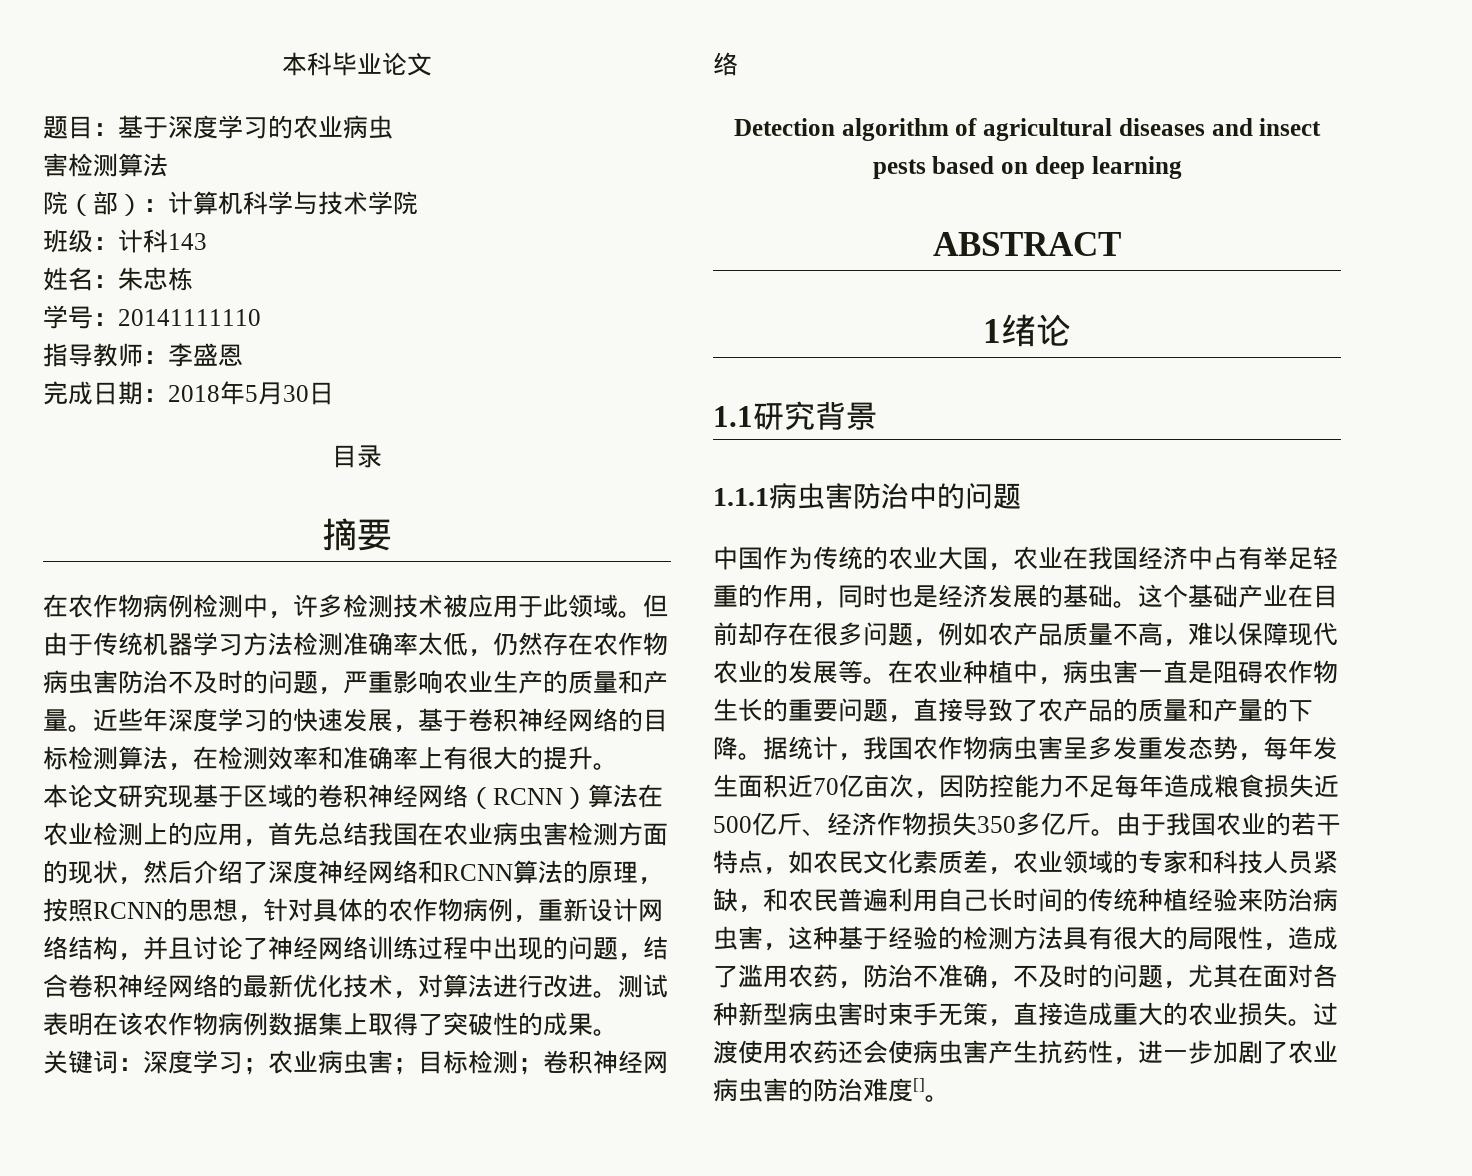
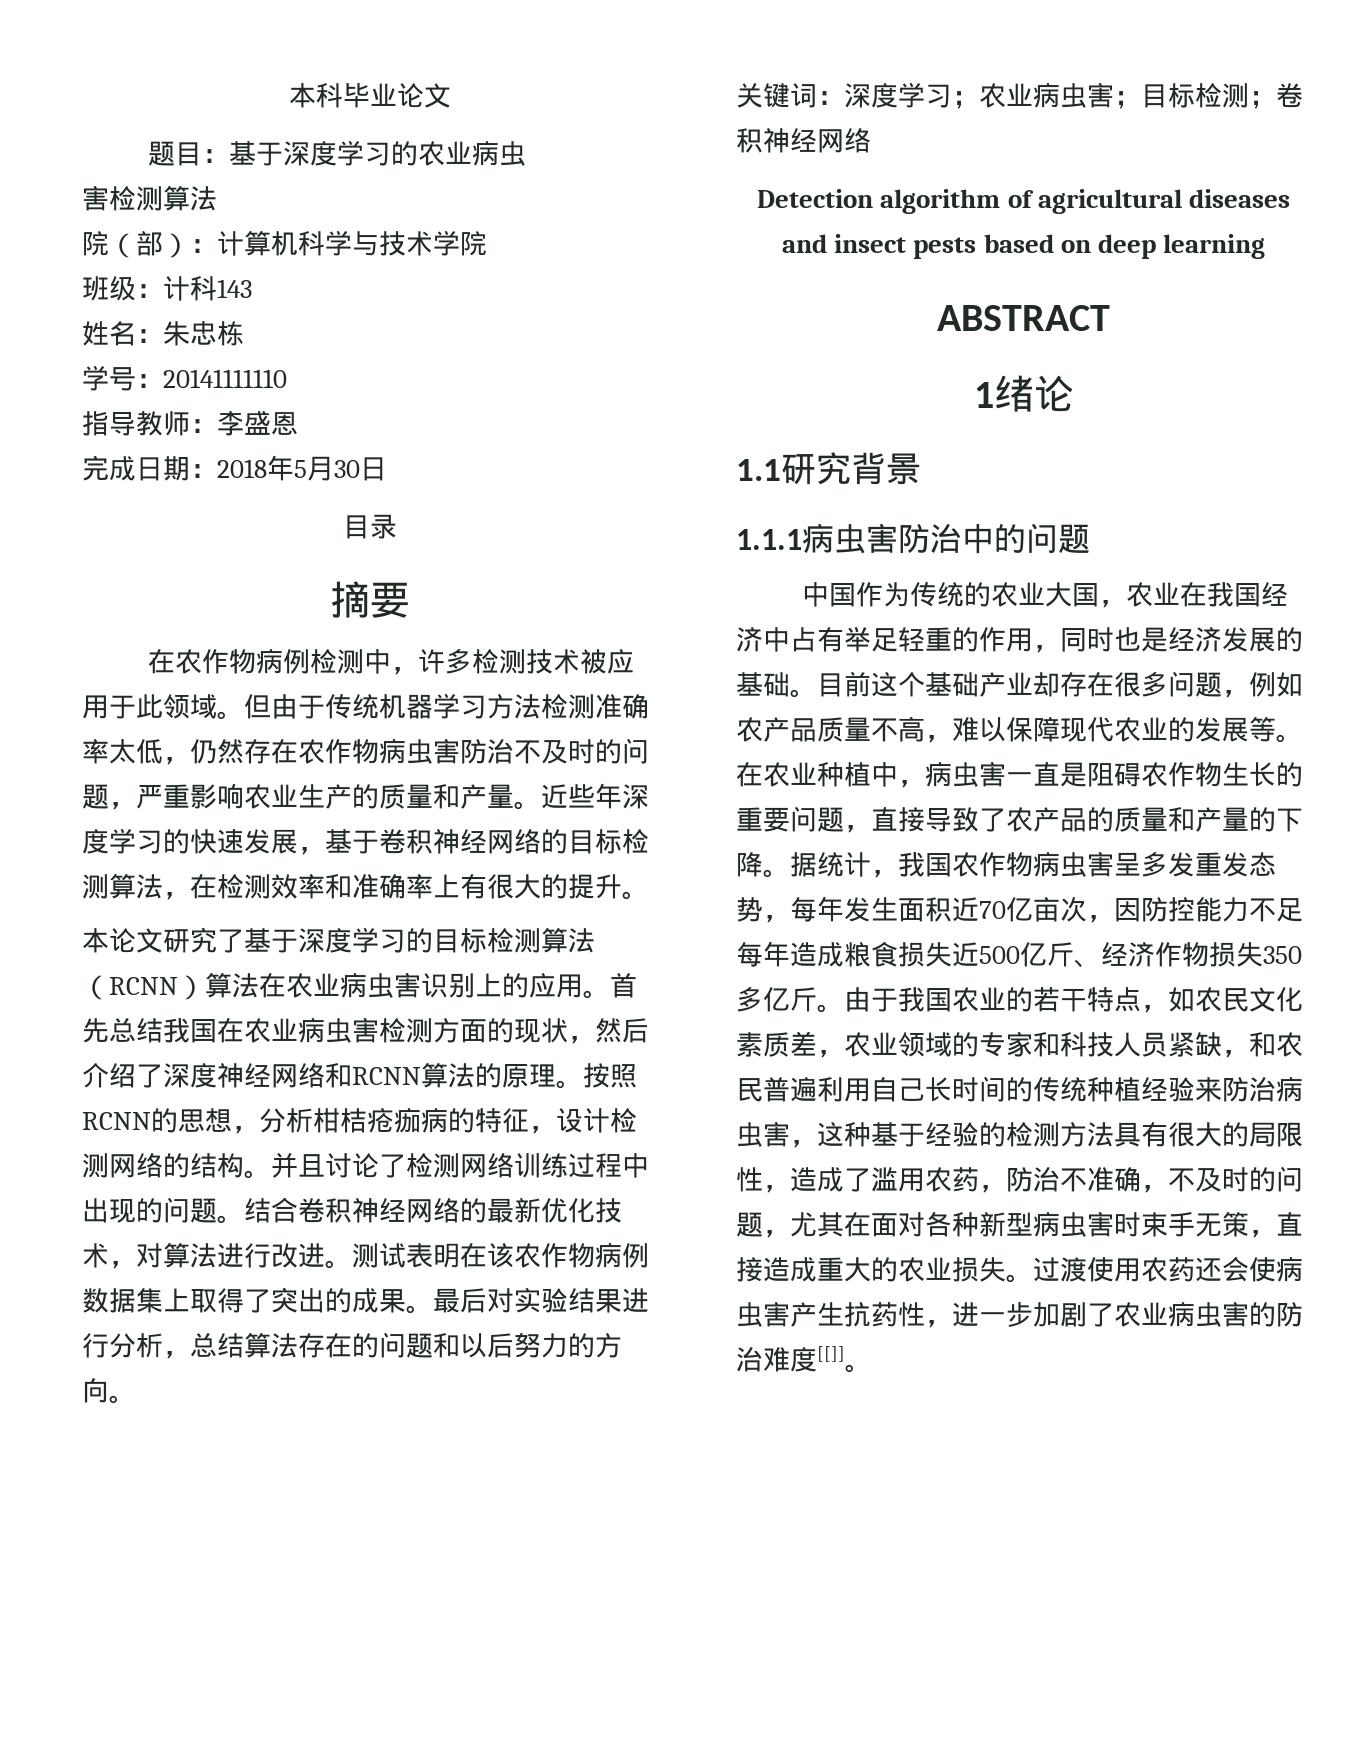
[168,784,468,808] 现基于区域的卷积神经网络 -> [217,927,595,953] 了基于深度学习的目标检测算法
[93,822,143,846] 检测 -> [340,972,475,998] 病虫害识别
[243,839,268,847] ， -> [583,990,610,999] 。
[638,877,663,885] ， -> [556,1080,583,1089] 。
[263,898,663,923] [43,936,143,961] 针对具体的农作物病例，重新设计网络结构， -> [259,1107,637,1134] [82,1153,271,1179] 分析柑桔疮痂病的特征，设计检测网络的结构。
[268,936,318,960] 神经 -> [406,1153,460,1178] 检测
[618,953,643,961] ， -> [217,1215,244,1224] 。
[468,1012,518,1036] 破性 -> [298,1288,325,1313] 出
(618, 1032) none -> [433,1287,649,1313] [82,1332,622,1359] [82,1378,136,1404] 最后对实验结果进行分析，总结算法存在的问题和以后努力的方向。
(1138, 604) none -> [817,671,871,697] 目前
[1288,584,1338,608] [713,622,738,646] 在目前 -> (1033, 683) none
[913,1078,925,1092] [] -> [817,1346,845,1362] [[]]

